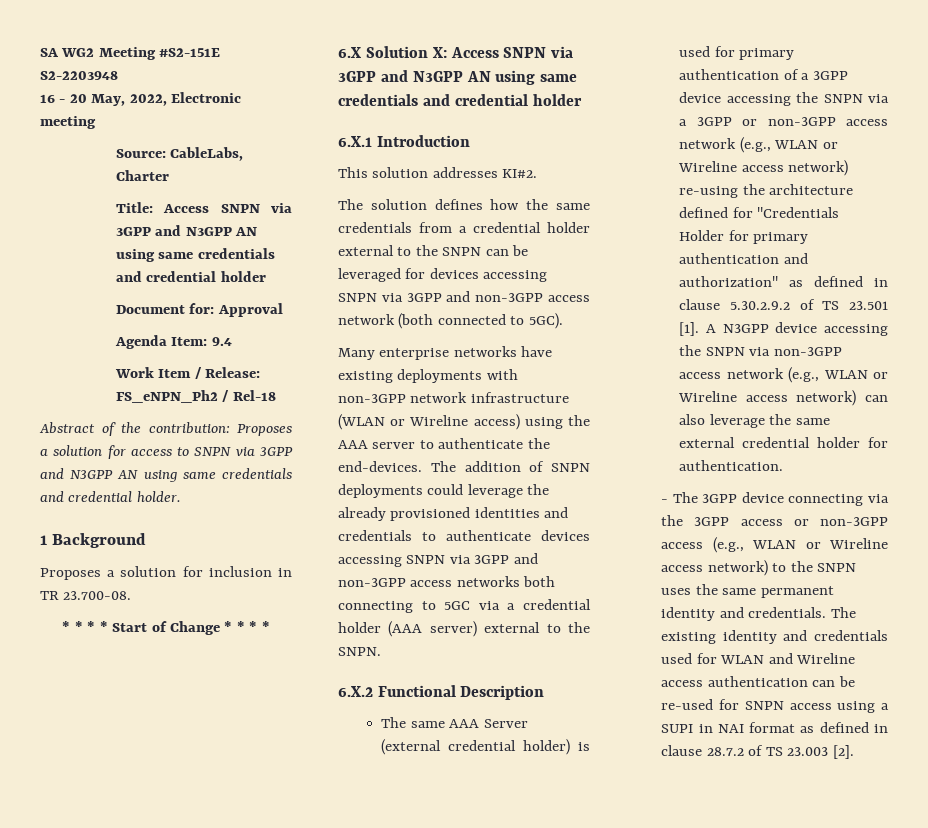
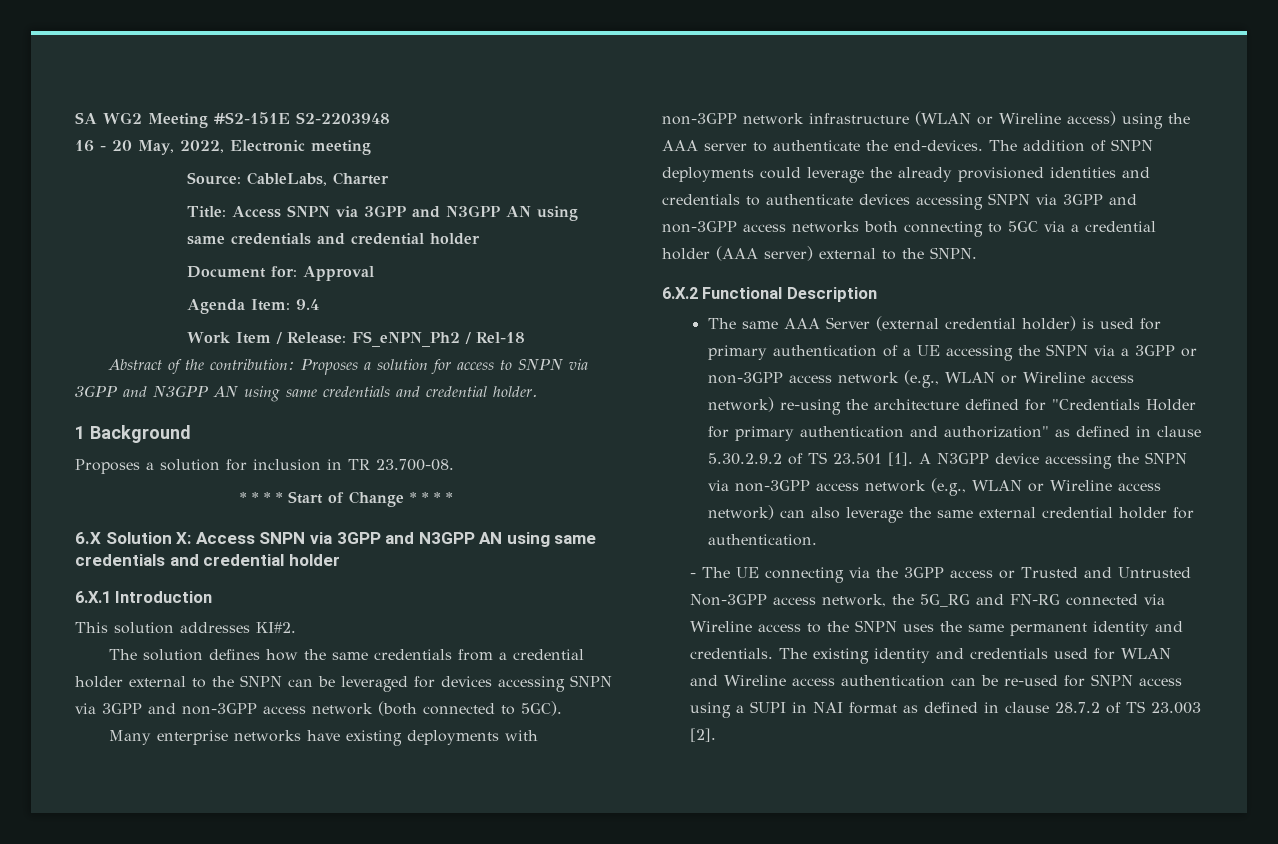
[812,71,848,80] [679,92,722,103] 3GPP device -> [916,345,940,356] UE
[702,492,784,503] 3GPP device -> [736,567,760,578] UE
[820,517,888,526] [661,537,888,553] [661,560,768,576] non-3GPP access (e.g., WLAN or Wireline access network) -> [1021,567,1192,578] [690,594,1166,607] [690,621,802,632] Trusted and Untrusted Non-3GPP access network, the 5G_RG and FN-RG connected via Wireline access

